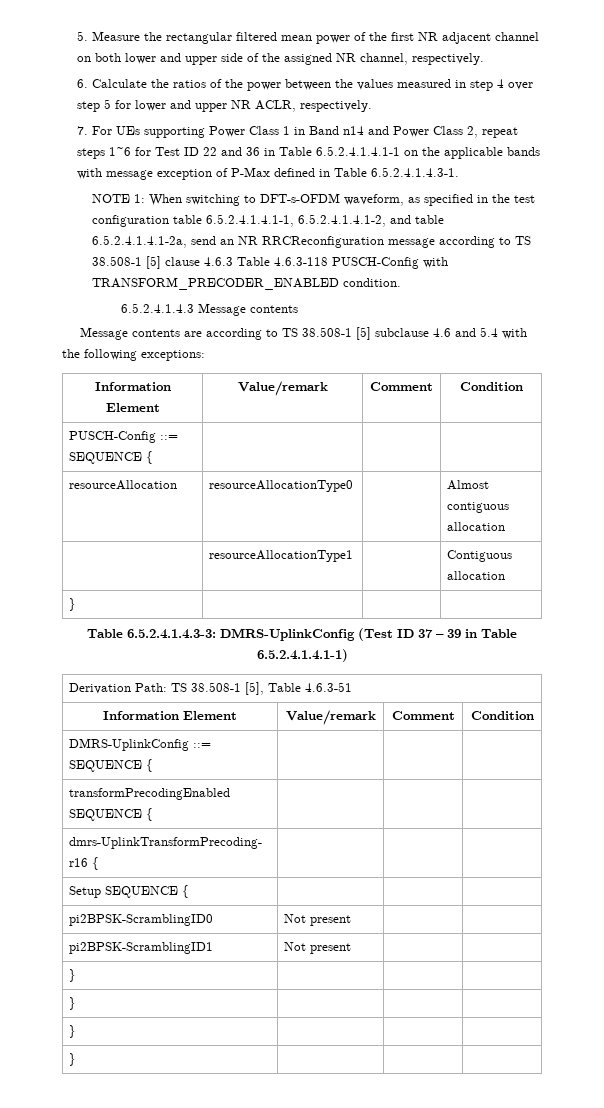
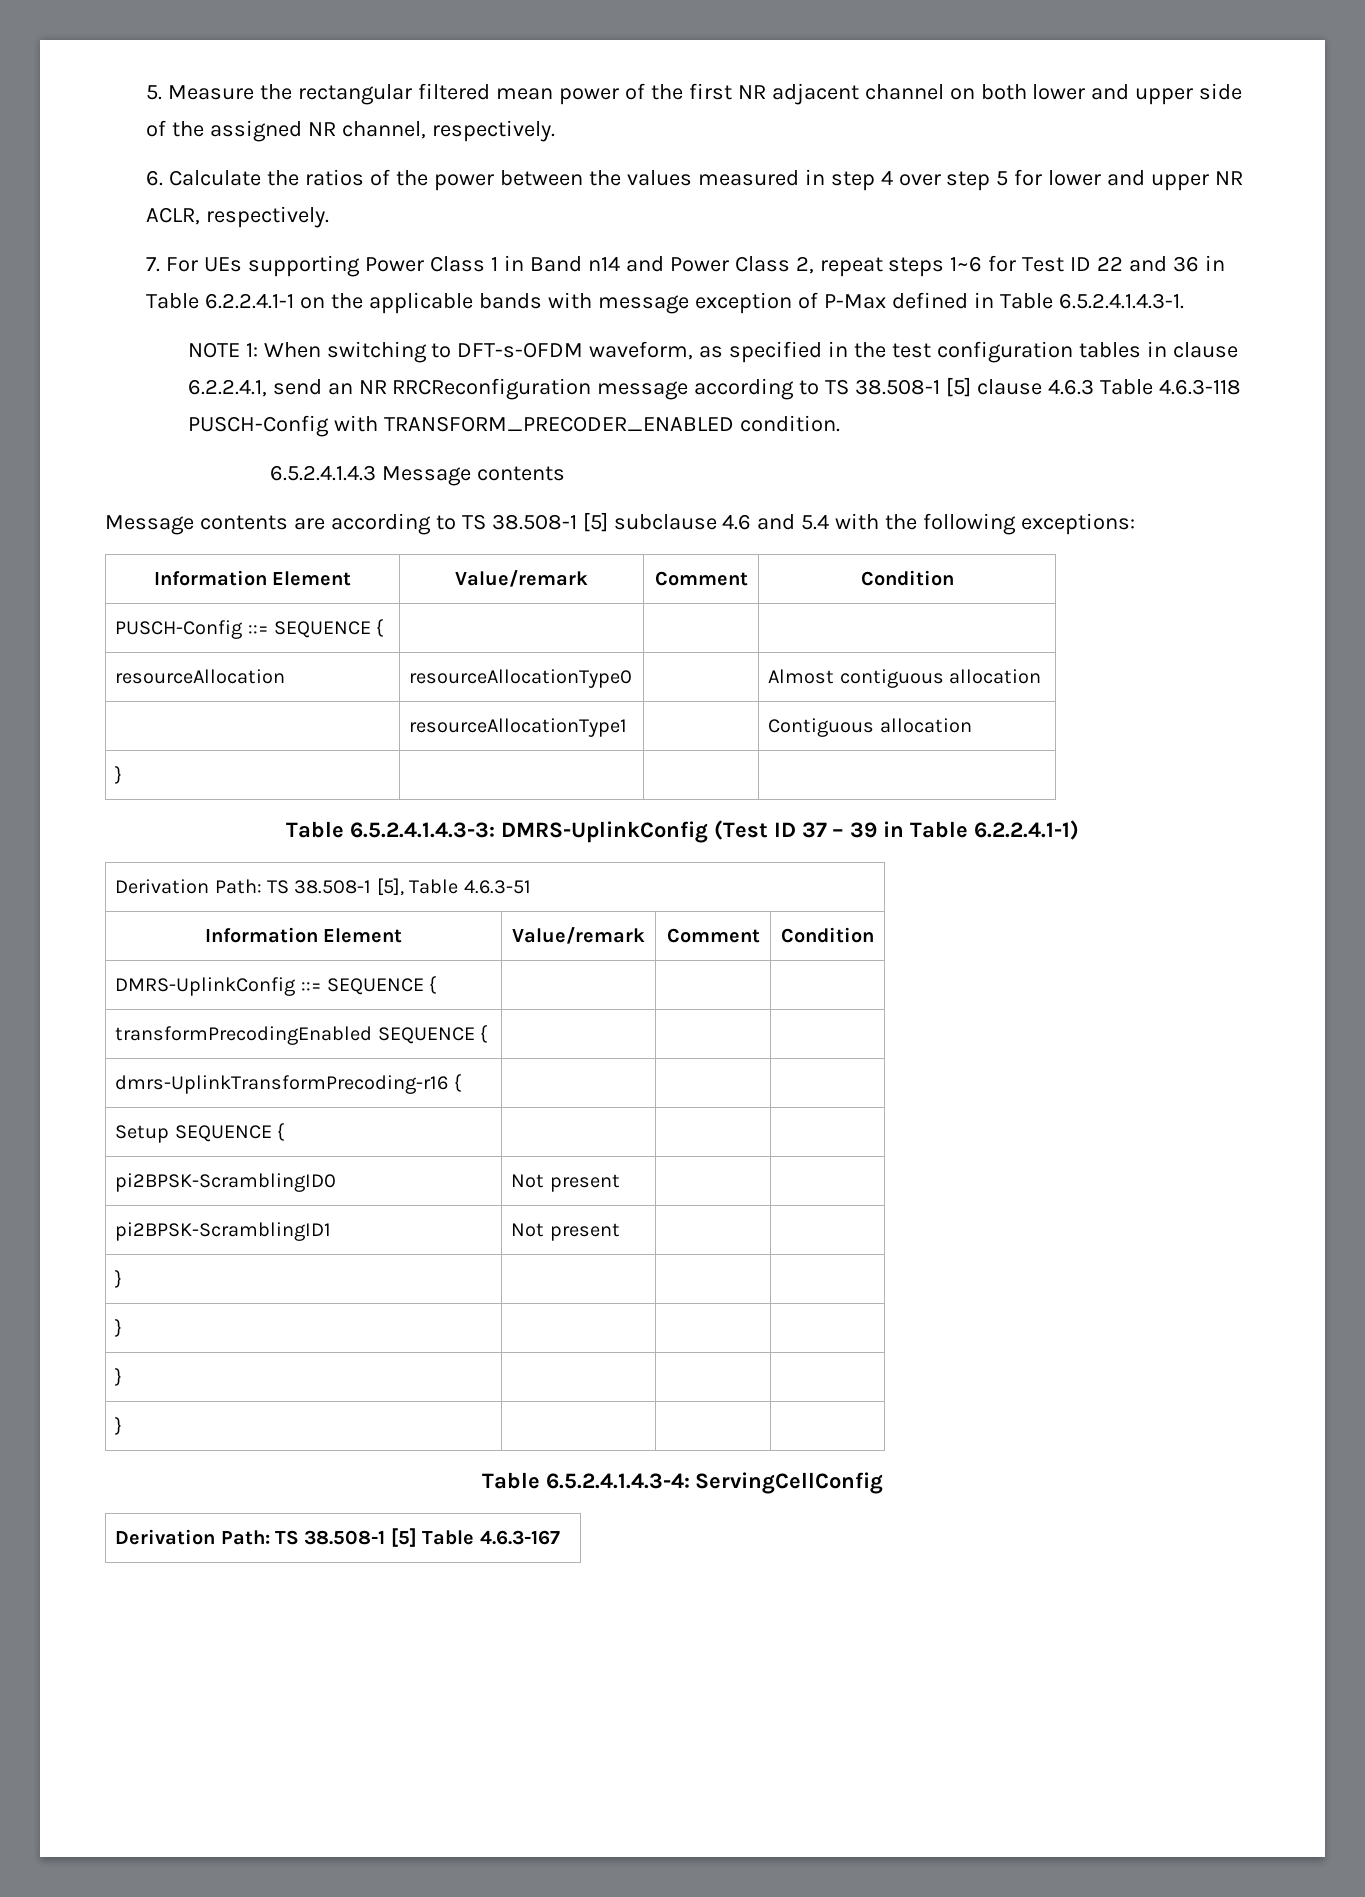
[315,146,400,156] 6.5.2.4.1.4.1-1 -> [205,293,295,309] 6.2.2.4.1-1
[172,214,444,227] [91,235,187,248] table 6.5.2.4.1.4.1-1, 6.5.2.4.1.4.1-2, and table 6.5.2.4.1.4.1-2a, -> [1078,341,1238,358] [187,379,267,397] tables in clause 6.2.2.4.1,
[256,649,348,662] 6.5.2.4.1.4.1-1) -> [974,820,1080,840] 6.2.2.4.1-1)
(77, 1059) none -> [481,1472,884,1494] [115,1528,560,1547] // Table 6.5.2.4.1.4.3-4: ServingCellConfig // Derivation Path: TS 38.508-1 [5] Table 4.6.3-167

